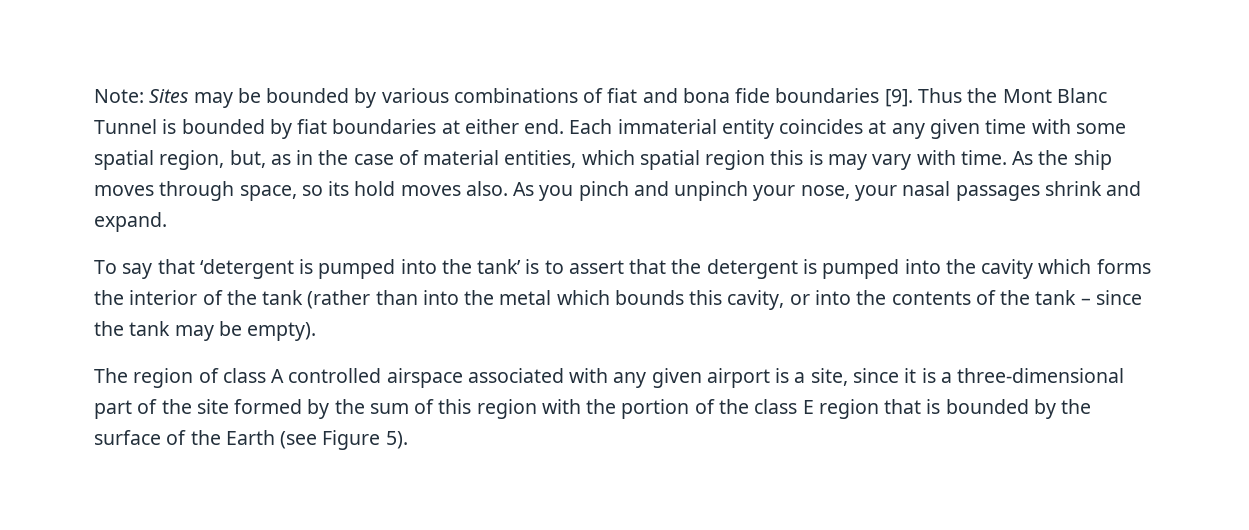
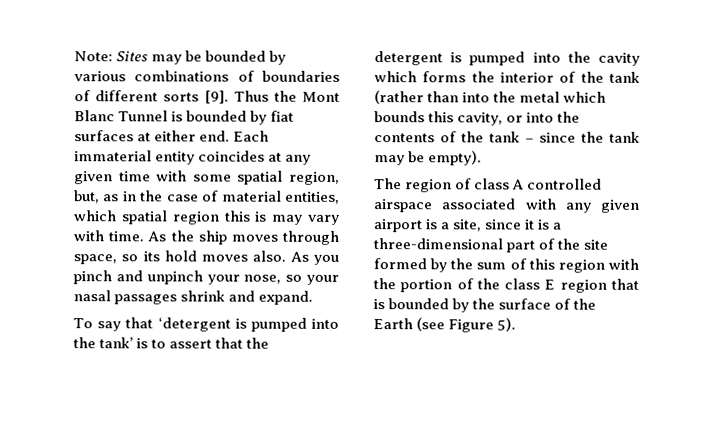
[607,88,880,103] fiat and bona fide boundaries -> [262,70,340,82] [74,90,200,102] boundaries of different sorts
[332,119,437,134] boundaries -> [74,130,134,142] surfaces
(850, 192) none -> [285,274,303,282] so

